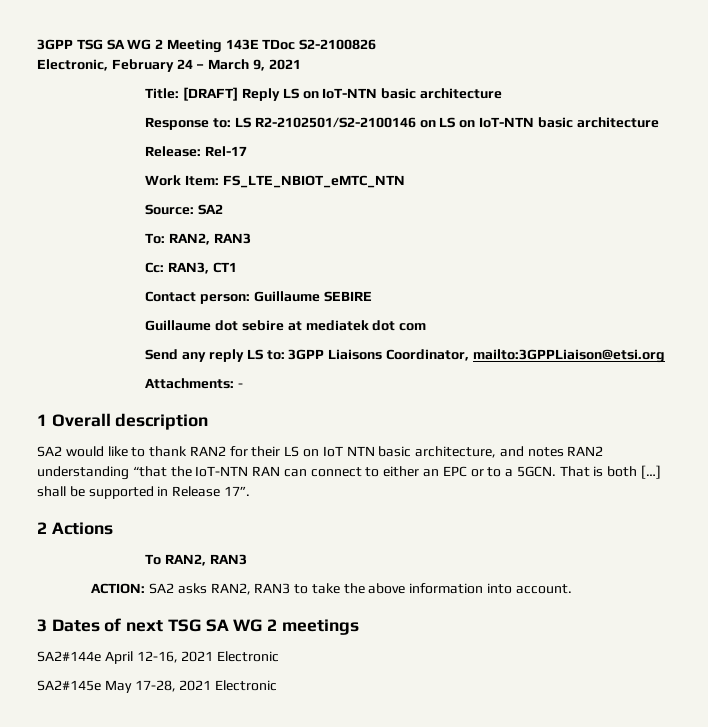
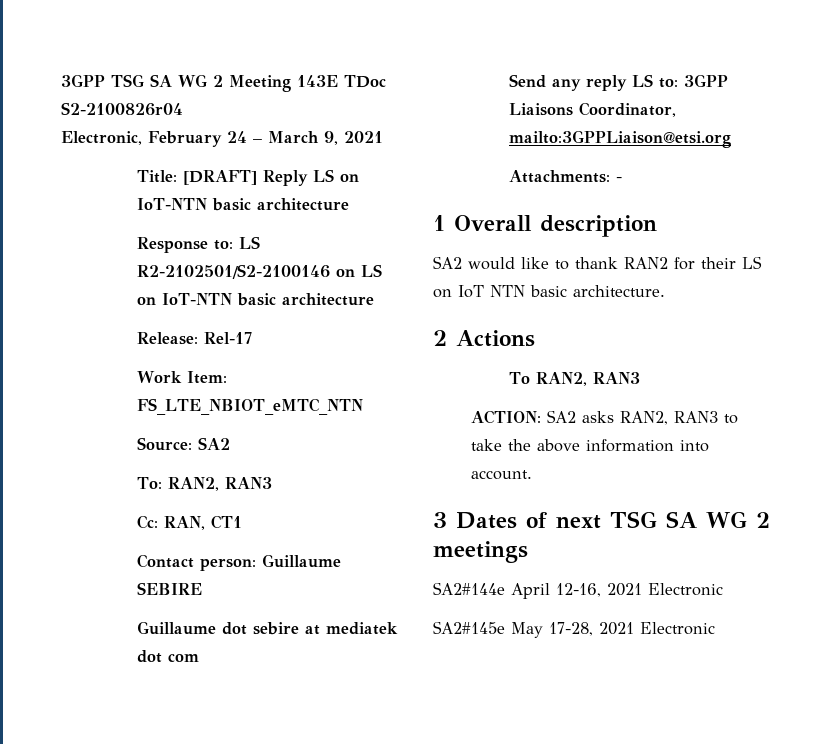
[299,39,377,50] S2-2100826 -> [61,102,183,116] S2-2100826r04
[168,262,210,274] RAN3, -> [163,516,205,530] RAN,
[415,446,604,458] [37,465,662,480] [37,486,250,499] architecture, and notes RAN2 understanding “that the IoT-NTN RAN can connect to either an EPC or to a 5GCN. That is both […] shall be supported in Release 17”. -> [573,285,665,297] architecture.

